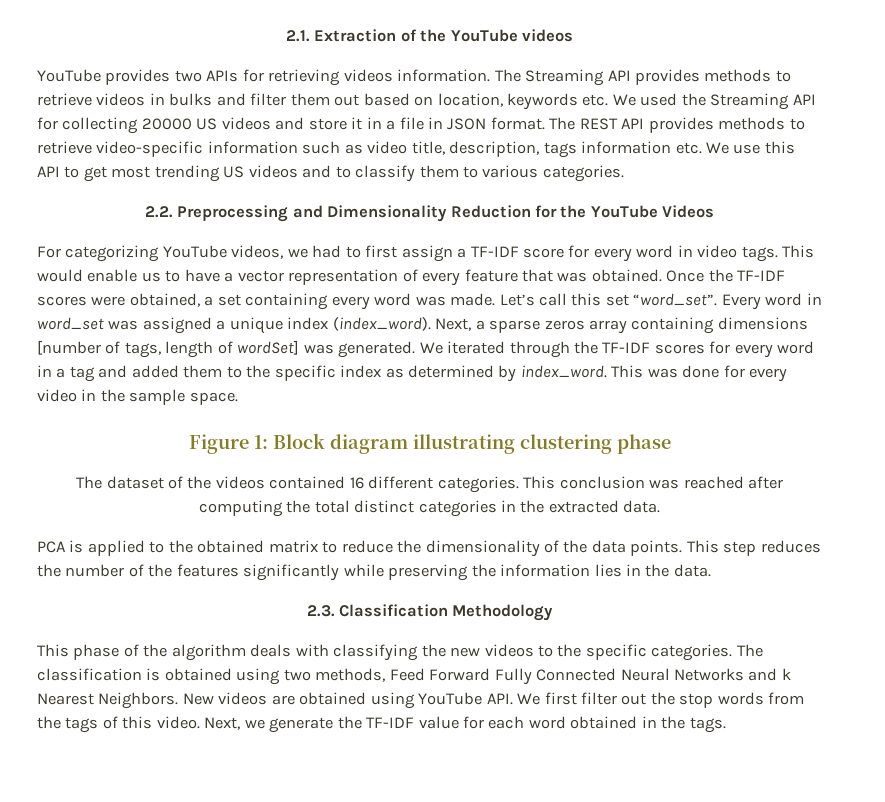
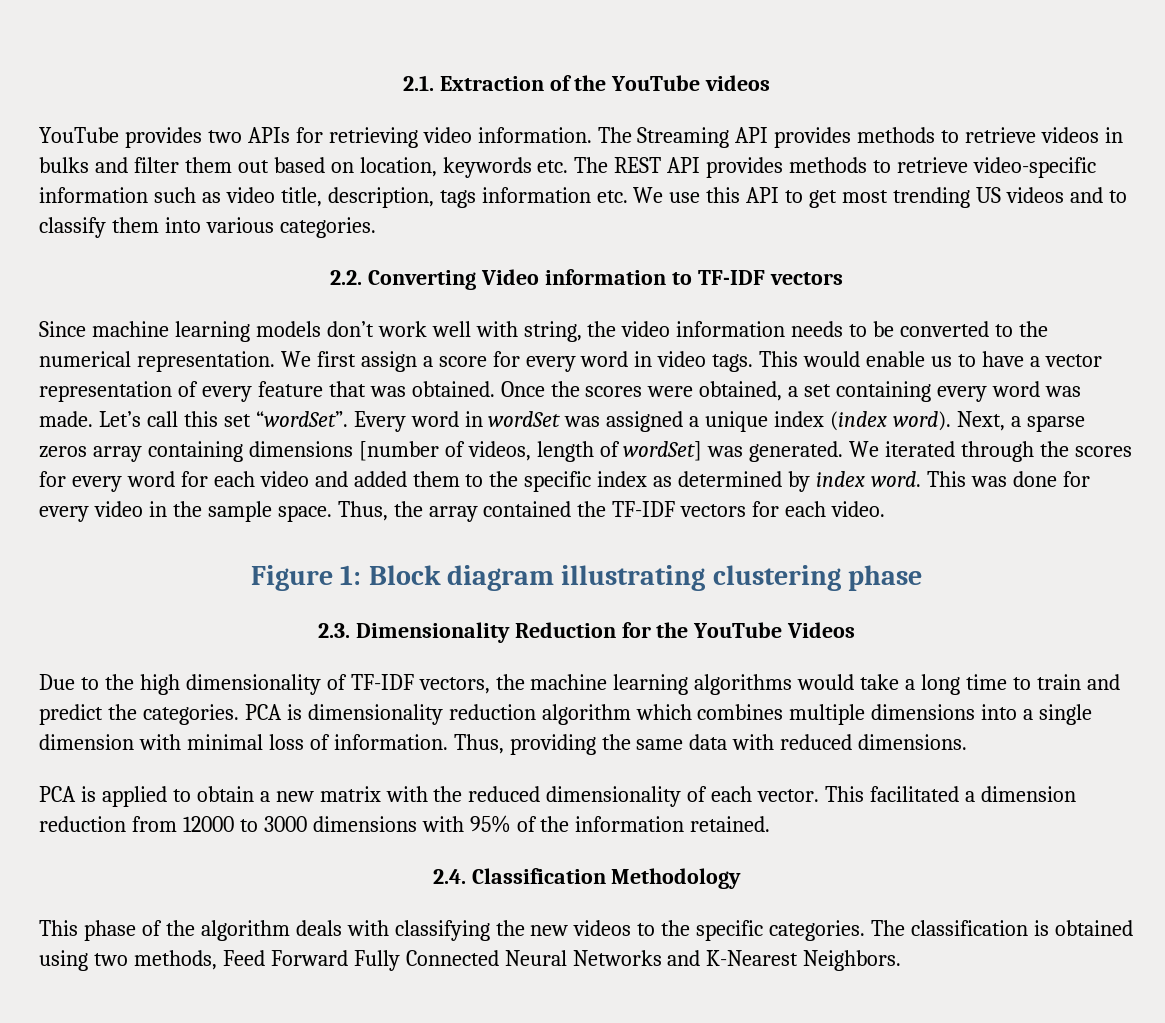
[343,69,393,82] videos -> [422,127,472,143] video
[612,93,816,110] [37,117,545,134] We used the Streaming API for collecting 20000 US videos and store it in a file in JSON format. -> (569, 166) none
[463,166,479,178] to -> [164,217,201,233] into
[177,205,715,222] [37,245,361,262] Preprocessing and Dimensionality Reduction for the YouTube Videos // For categorizing YouTube videos, we had to -> [368,269,843,290] [39,321,1048,342] [39,351,311,372] Converting Video information to TF-IDF vectors // Since machine learning models don’t work well with string, the video information needs to be converted to the numerical representation. We
[470,246,519,257] TF-IDF -> (433, 361) none
[737,270,786,281] TF-IDF -> (580, 389) none
[633,293,718,306] “word_set”. -> [255,411,348,427] “wordSet”.
[37,317,104,330] word_set -> [488,411,561,427] wordSet
[332,317,431,331] (index_word). -> [830,411,952,431] (index word).
[124,342,161,358] tags, -> [467,441,531,461] videos,
[602,342,651,353] TF-IDF -> (1070, 449) none
[37,365,95,382] in a tag -> [180,471,309,487] for each video
[520,365,607,378] index_word. -> [816,471,921,487] index word.
(238, 398) none -> [337,501,886,522] Thus, the array contained the TF-IDF vectors for each video.
[76,476,783,493] [198,500,661,517] [37,540,821,557] [37,564,711,581] [306,605,335,617] The dataset of the videos contained 16 different categories. This conclusion was reached after computing the total distinct categories in the extracted data. // PCA is applied to the obtained matrix to reduce the dimensionality of the data points. This step reduces the number of the features significantly while preserving the information lies in the data. // 2.3. -> [317,622,856,643] [39,674,1120,695] [39,704,1093,725] [39,734,968,755] [39,786,1076,807] [39,815,771,833] [432,869,466,884] 2.3. Dimensionality Reduction for the YouTube Videos // Due to the high dimensionality of TF-IDF vectors, the machine learning algorithms would take a long time to train and predict the categories. PCA is dimensionality reduction algorithm which combines multiple dimensions into a single dimension with minimal loss of information. Thus, providing the same data with reduced dimensions. // PCA is applied to obtain a new matrix with the reduced dimensionality of each vector. This facilitated a dimension reduction from 12000 to 3000 dimensions with 95% of the information retained. // 2.4.
[781,668,791,680] [37,692,805,709] [37,716,726,733] k Nearest Neighbors. New videos are obtained using YouTube API. We first filter out the stop words from the tags of this video. Next, we generate the TF-IDF value for each word obtained in the tags. -> [706,950,902,971] K-Nearest Neighbors.

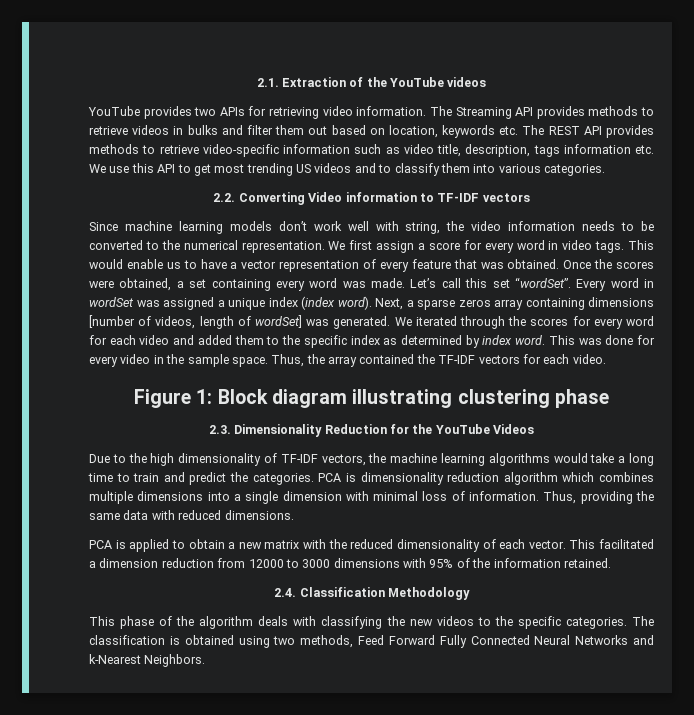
[706,950,799,966] K-Nearest -> [89,654,141,664] k-Nearest

